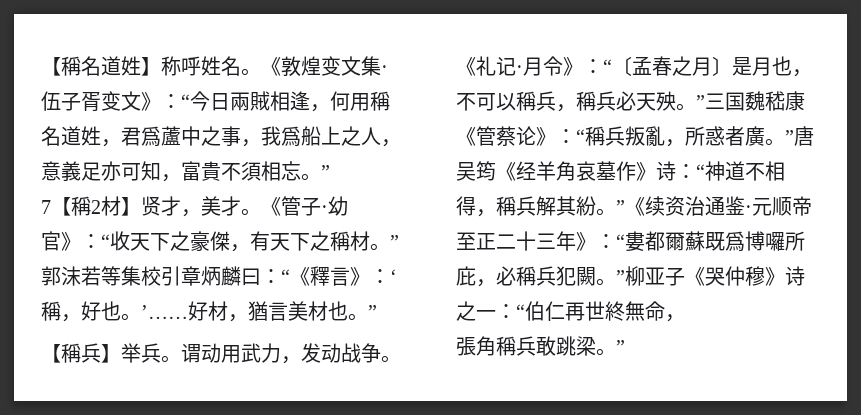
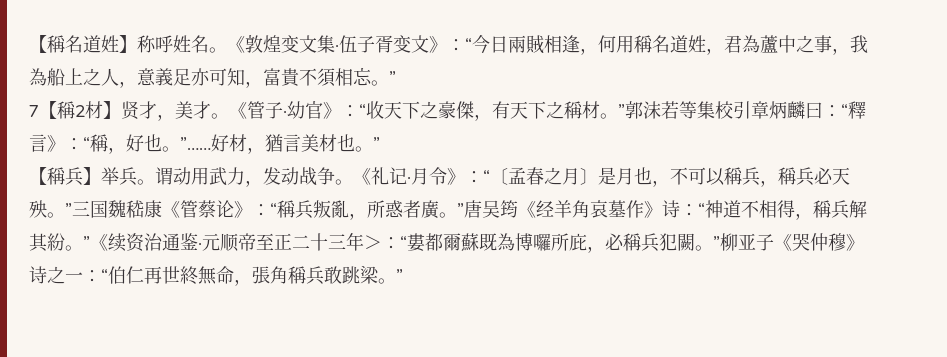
[141,126,161,147] 爲 -> [742,35,760,53] 為
[281,126,301,147] 爲 -> [29,68,47,86] 為
[290,267,310,286] 《 -> (848, 110) none
[390,269,397,284] ‘ -> [83,136,90,150] “
[141,305,188,319] ’…… -> [180,137,211,150] ”……
[576,232,596,251] 》 -> [364,235,382,249] ＞
[725,231,745,252] 爲 -> [497,233,515,251] 為
(685, 318) // -> (252, 282) none

